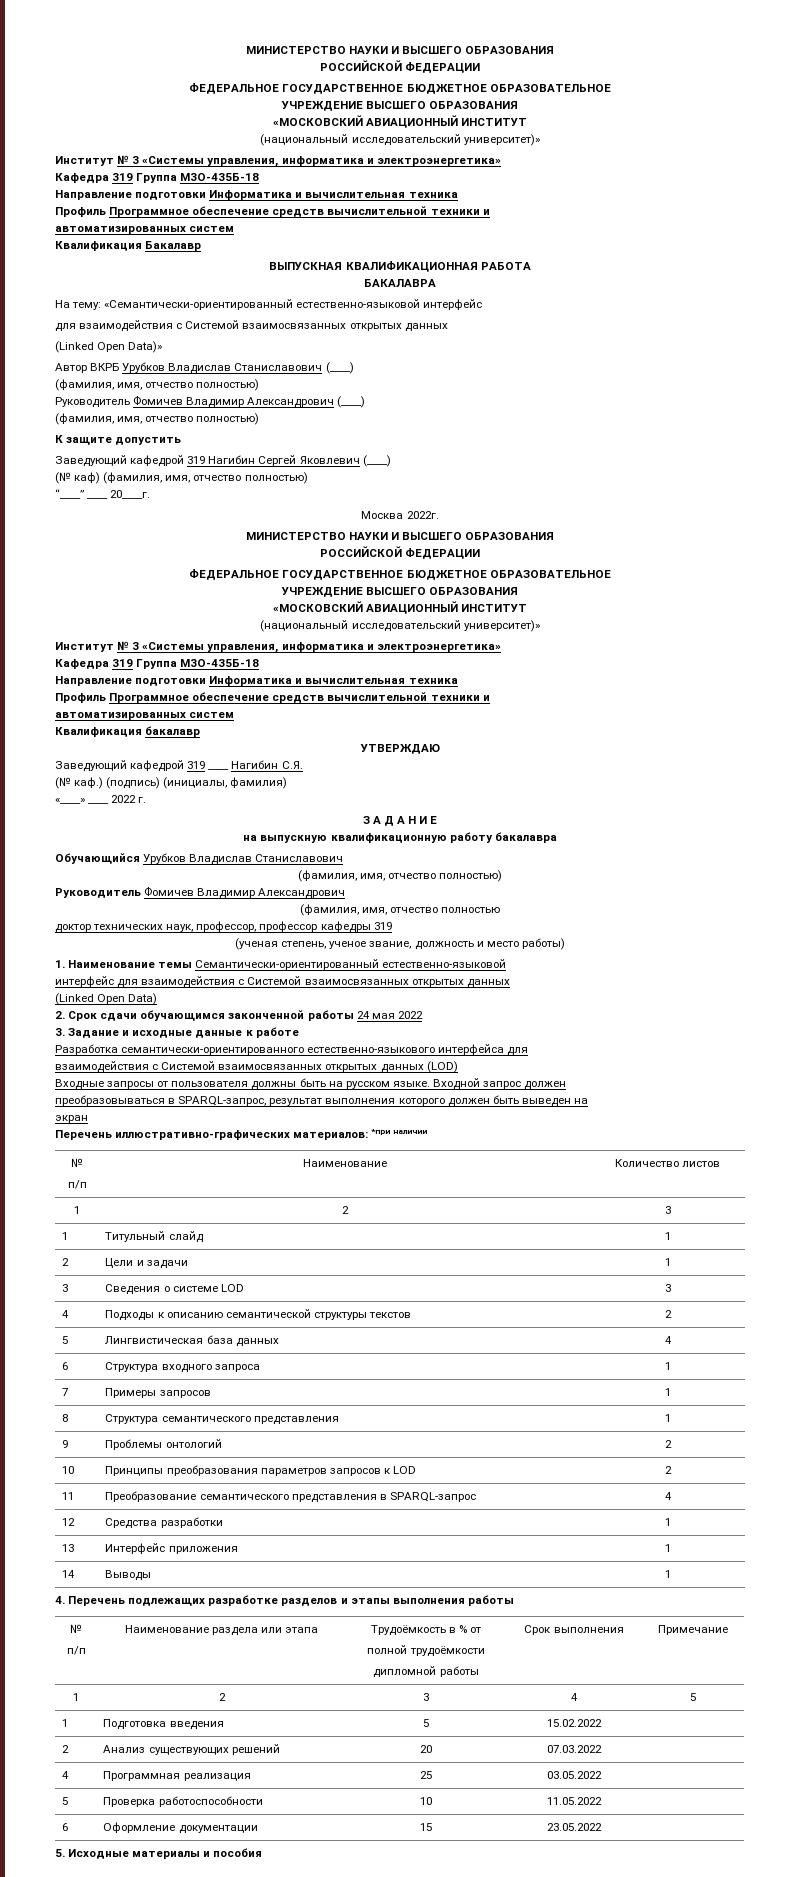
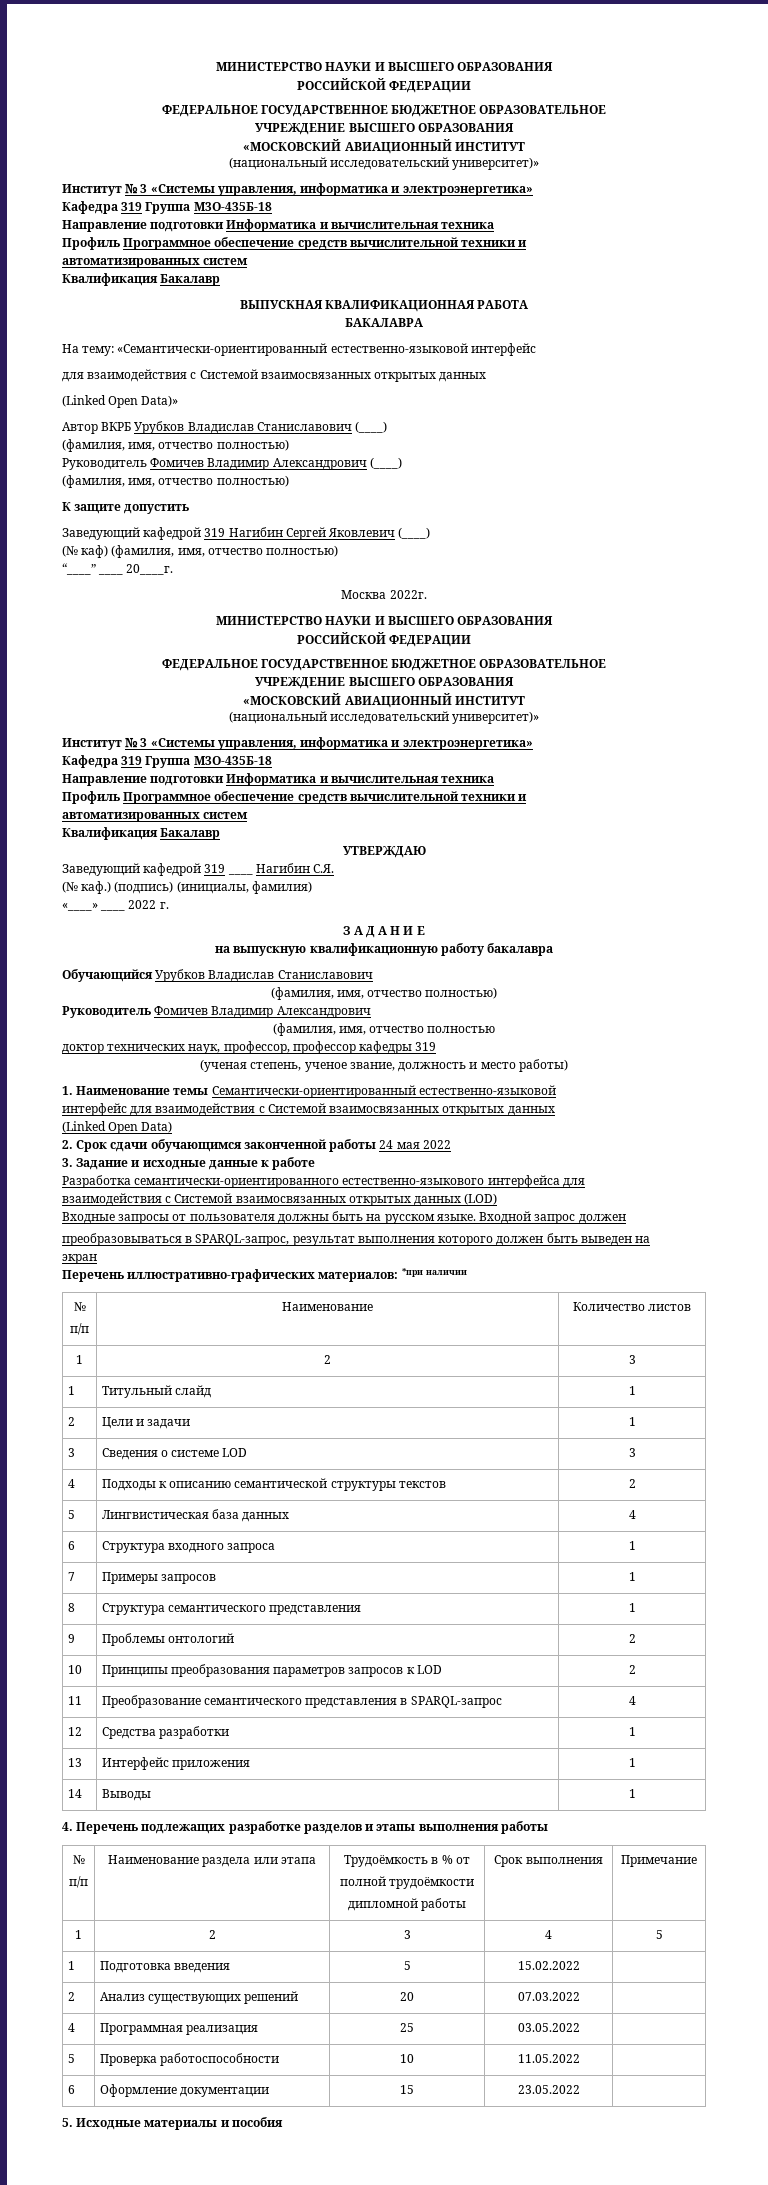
[145,726,201,737] бакалавр -> [160,828,221,840] Бакалавр

